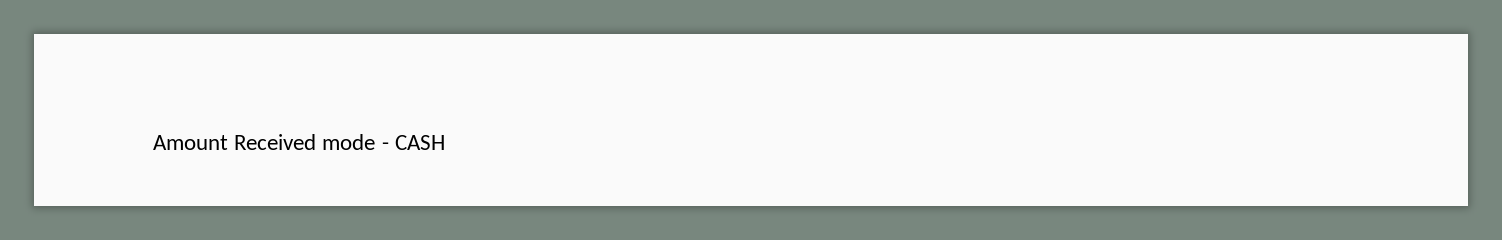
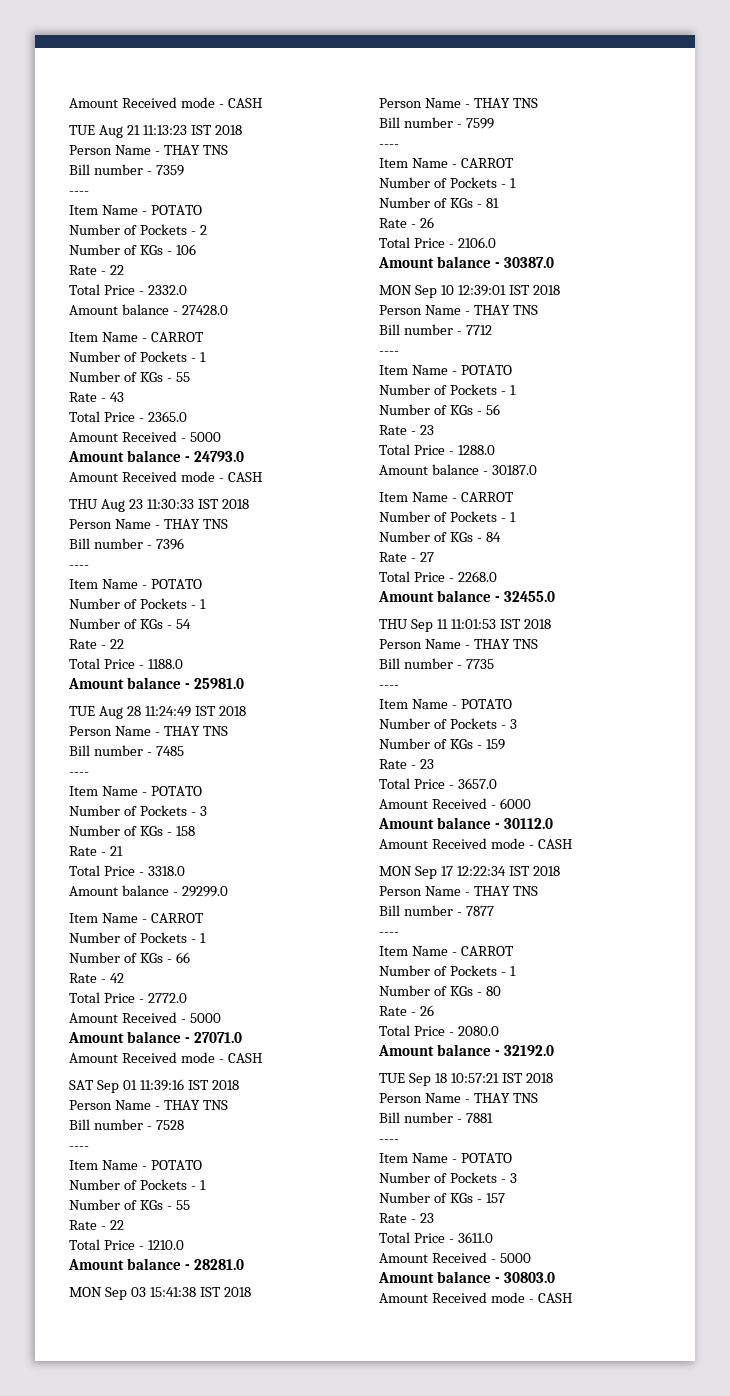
[153,134,445,150] Amount Received mode - CASH -> [69,97,262,108] [69,125,242,138] [69,145,228,155] [69,164,184,176] [69,191,89,195] [69,205,202,215] [69,224,207,235] [69,244,196,255] [69,265,124,275] [69,284,187,295] [69,304,228,315] [69,332,204,342] [69,351,206,362] [69,371,190,382] [69,392,124,402] [69,411,187,422] [69,431,221,442] [68,450,244,462] [69,471,262,482] [69,499,249,512] [69,519,228,529] [69,538,184,550] [69,565,89,569] [69,579,202,589] [69,598,206,609] [69,618,191,629] [69,639,124,649] [69,658,183,669] [68,677,244,689] [69,706,246,719] [69,726,228,736] [69,745,184,756] [69,772,89,776] [69,786,202,796] [69,805,207,816] [69,825,195,836] [69,846,123,856] [69,865,185,876] [69,885,228,897] [69,913,204,923] [69,932,206,943] [69,952,190,963] [69,973,124,983] [69,992,187,1003] [69,1012,221,1023] [68,1031,242,1043] [69,1052,262,1063] [69,1079,239,1093] [69,1100,228,1110] [69,1119,184,1130] [69,1146,89,1150] [69,1160,202,1170] [69,1179,206,1190] [69,1199,190,1210] [69,1220,124,1230] [69,1239,184,1250] [68,1258,244,1270] [69,1287,251,1300] [379,98,538,108] [379,117,494,129] [379,144,399,148] [379,158,514,168] [379,177,516,188] [379,197,499,208] [379,217,434,228] [379,237,496,248] [378,256,554,268] [379,285,560,298] [379,305,538,315] [379,324,492,335] [379,351,399,355] [379,365,512,375] [379,384,516,395] [379,404,500,415] [379,425,434,435] [379,444,495,455] [379,464,537,475] [379,492,514,502] [379,511,516,522] [379,531,501,542] [379,552,434,562] [379,571,497,582] [378,590,555,602] [379,619,551,632] [379,639,538,649] [379,658,494,669] [379,685,399,689] [379,699,512,709] [379,718,517,729] [379,738,505,750] [379,759,434,769] [379,778,497,789] [379,798,531,809] [378,817,553,829] [379,838,572,849] [379,866,560,879] [379,886,538,896] [379,905,494,916] [379,932,399,936] [379,946,514,956] [379,965,516,976] [379,985,501,996] [379,1005,434,1016] [379,1025,499,1036] [378,1044,554,1056] [379,1073,553,1086] [379,1093,538,1103] [379,1112,493,1123] [379,1139,399,1143] [379,1153,512,1163] [379,1172,517,1183] [379,1192,505,1203] [379,1213,434,1223] [379,1232,493,1243] [379,1252,531,1263] [378,1271,555,1283] [379,1292,572,1303] Amount Received mode - CASH // TUE Aug 21 11:13:23 IST 2018 // Person Name - THAY TNS // Bill number - 7359 // ---- // Item Name - POTATO // Number of Pockets - 2 // Number of KGs - 106 // Rate - 22 // Total Price - 2332.0 // Amount balance - 27428.0 // Item Name - CARROT // Number of Pockets - 1 // Number of KGs - 55 // Rate - 43 // Total Price - 2365.0 // Amount Received - 5000 // Amount balance - 24793.0 // Amount Received mode - CASH // THU Aug 23 11:30:33 IST 2018 // Person Name - THAY TNS // Bill number - 7396 // ---- // Item Name - POTATO // Number of Pockets - 1 // Number of KGs - 54 // Rate - 22 // Total Price - 1188.0 // Amount balance - 25981.0 // TUE Aug 28 11:24:49 IST 2018 // Person Name - THAY TNS // Bill number - 7485 // ---- // Item Name - POTATO // Number of Pockets - 3 // Number of KGs - 158 // Rate - 21 // Total Price - 3318.0 // Amount balance - 29299.0 // Item Name - CARROT // Number of Pockets - 1 // Number of KGs - 66 // Rate - 42 // Total Price - 2772.0 // Amount Received - 5000 // Amount balance - 27071.0 // Amount Received mode - CASH // SAT Sep 01 11:39:16 IST 2018 // Person Name - THAY TNS // Bill number - 7528 // ---- // Item Name - POTATO // Number of Pockets - 1 // Number of KGs - 55 // Rate - 22 // Total Price - 1210.0 // Amount balance - 28281.0 // MON Sep 03 15:41:38 IST 2018 // Person Name - THAY TNS // Bill number - 7599 // ---- // Item Name - CARROT // Number of Pockets - 1 // Number of KGs - 81 // Rate - 26 // Total Price - 2106.0 // Amount balance - 30387.0 // MON Sep 10 12:39:01 IST 2018 // Person Name - THAY TNS // Bill number - 7712 // ---- // Item Name - POTATO // Number of Pockets - 1 // Number of KGs - 56 // Rate - 23 // Total Price - 1288.0 // Amount balance - 30187.0 // Item Name - CARROT // Number of Pockets - 1 // Number of KGs - 84 // Rate - 27 // Total Price - 2268.0 // Amount balance - 32455.0 // THU Sep 11 11:01:53 IST 2018 // Person Name - THAY TNS // Bill number - 7735 // ---- // Item Name - POTATO // Number of Pockets - 3 // Number of KGs - 159 // Rate - 23 // Total Price - 3657.0 // Amount Received - 6000 // Amount balance - 30112.0 // Amount Received mode - CASH // MON Sep 17 12:22:34 IST 2018 // Person Name - THAY TNS // Bill number - 7877 // ---- // Item Name - CARROT // Number of Pockets - 1 // Number of KGs - 80 // Rate - 26 // Total Price - 2080.0 // Amount balance - 32192.0 // TUE Sep 18 10:57:21 IST 2018 // Person Name - THAY TNS // Bill number - 7881 // ---- // Item Name - POTATO // Number of Pockets - 3 // Number of KGs - 157 // Rate - 23 // Total Price - 3611.0 // Amount Received - 5000 // Amount balance - 30803.0 // Amount Received mode - CASH

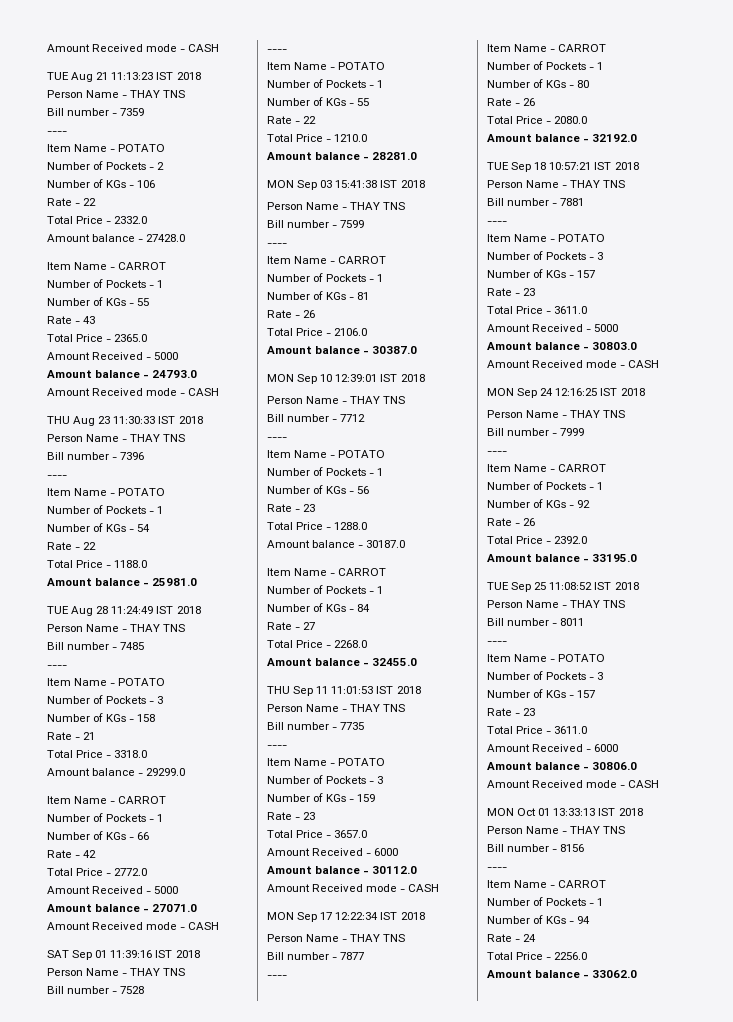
(572, 1298) none -> [487,388,645,398] [487,410,626,418] [487,428,585,436] [487,451,507,454] [487,464,607,472] [487,481,604,490] [487,499,591,508] [487,518,536,526] [487,536,588,544] [487,554,638,562] [487,582,639,592] [487,600,626,608] [487,618,585,626] [487,641,507,644] [487,654,606,662] [487,671,604,680] [487,689,596,698] [487,708,536,716] [487,726,588,734] [487,744,619,752] [487,762,638,770] [487,780,660,788] [487,808,643,816] [487,826,626,834] [487,844,585,852] [487,867,507,870] [487,880,607,888] [487,897,604,906] [487,915,591,924] [487,934,537,942] [487,952,588,960] [487,970,638,978] // MON Sep 24 12:16:25 IST 2018 // Person Name - THAY TNS // Bill number - 7999 // ---- // Item Name - CARROT // Number of Pockets - 1 // Number of KGs - 92 // Rate - 26 // Total Price - 2392.0 // Amount balance - 33195.0 // TUE Sep 25 11:08:52 IST 2018 // Person Name - THAY TNS // Bill number - 8011 // ---- // Item Name - POTATO // Number of Pockets - 3 // Number of KGs - 157 // Rate - 23 // Total Price - 3611.0 // Amount Received - 6000 // Amount balance - 30806.0 // Amount Received mode - CASH // MON Oct 01 13:33:13 IST 2018 // Person Name - THAY TNS // Bill number - 8156 // ---- // Item Name - CARROT // Number of Pockets - 1 // Number of KGs - 94 // Rate - 24 // Total Price - 2256.0 // Amount balance - 33062.0

